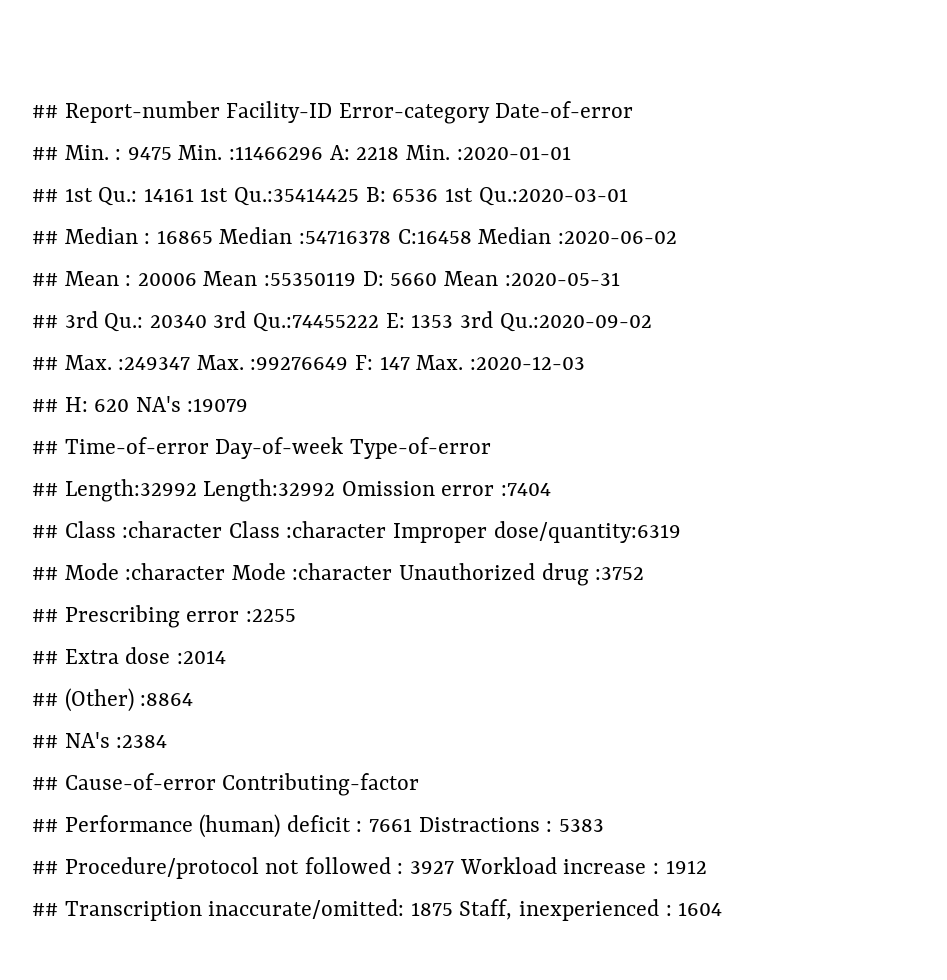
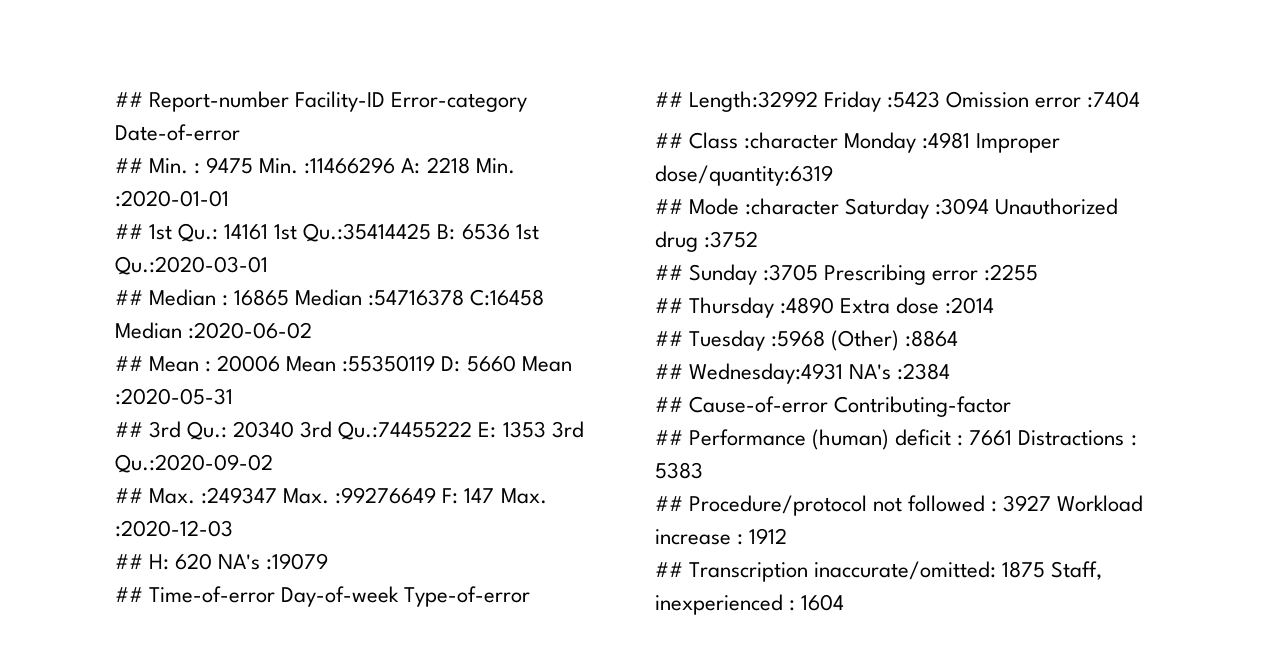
[203,479,336,502] Length:32992 -> [824,91,941,112] Friday :5423
[228,521,387,538] Class :character -> [844,132,971,153] Monday :4981
[231,563,393,580] Mode :character -> [845,198,990,219] Saturday :3094
(58, 615) none -> [689,264,819,285] Sunday :3705
(58, 657) none -> [689,297,835,318] Thursday :4890
(58, 699) none -> [689,330,826,351] Tuesday :5968
(58, 741) none -> [689,363,844,384] Wednesday:4931

